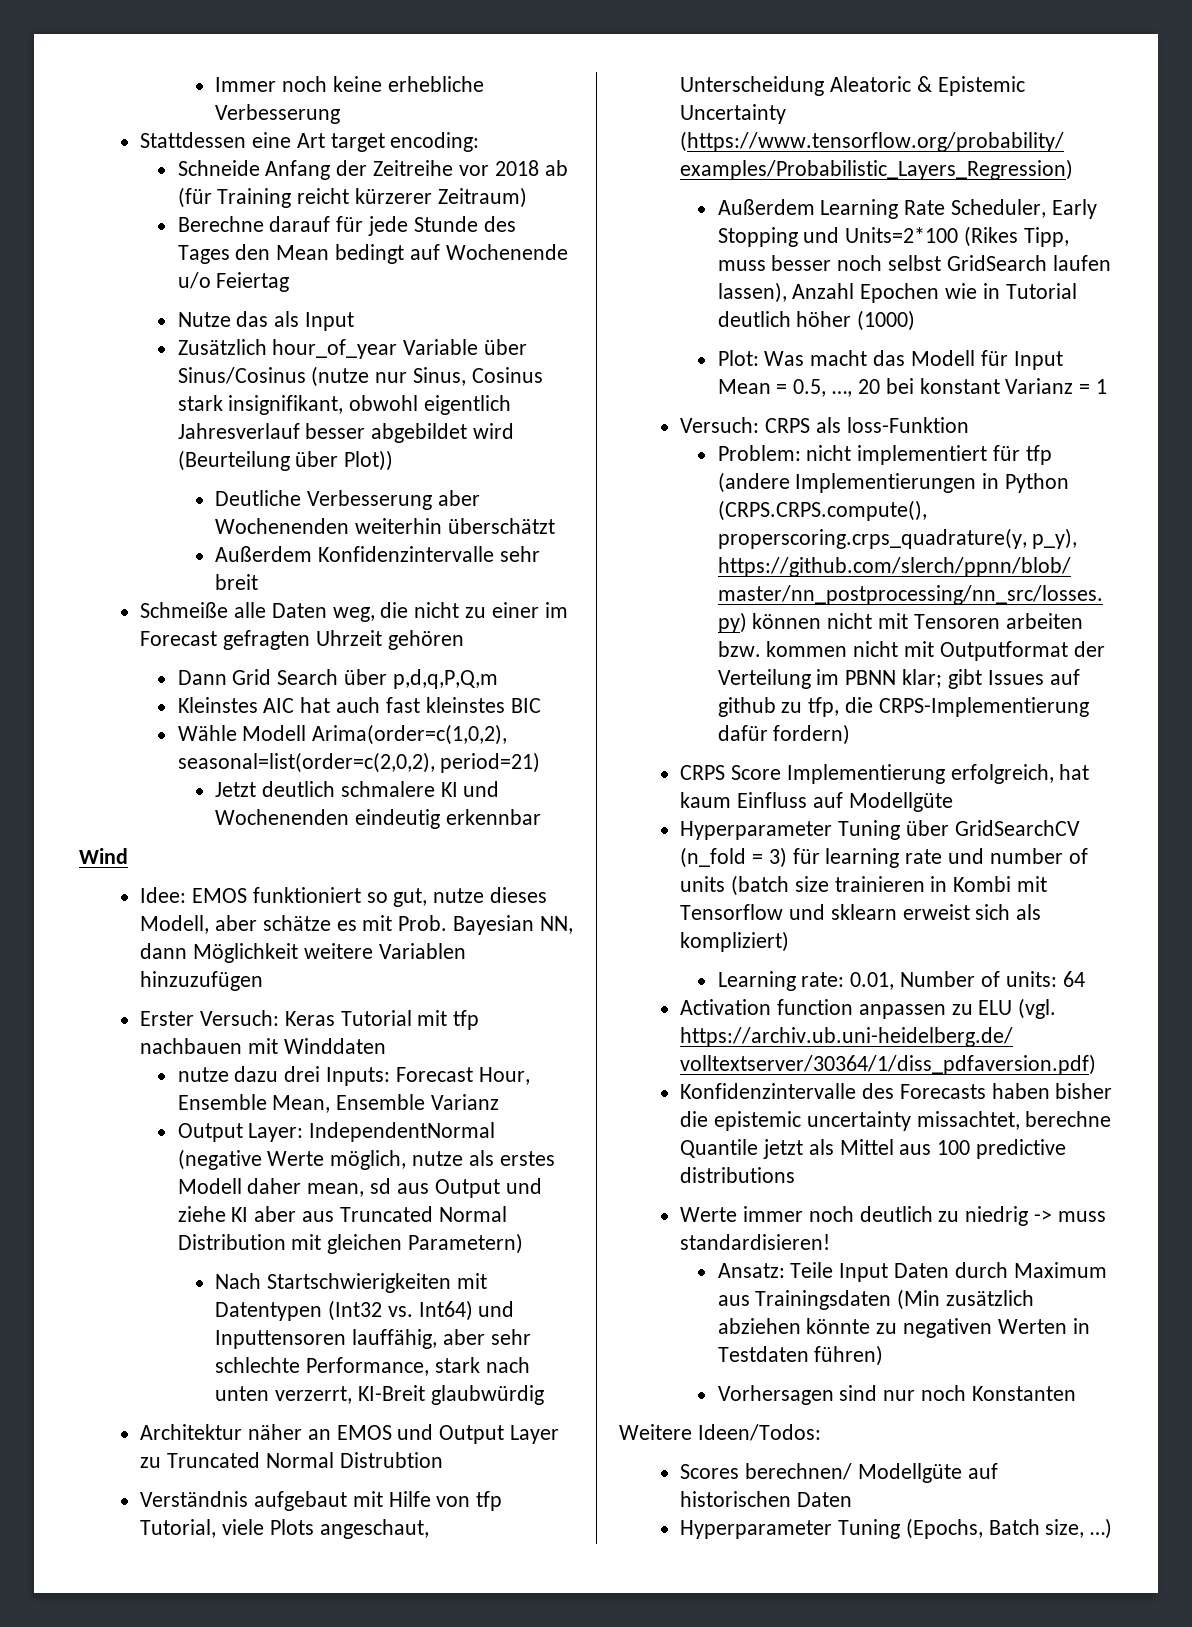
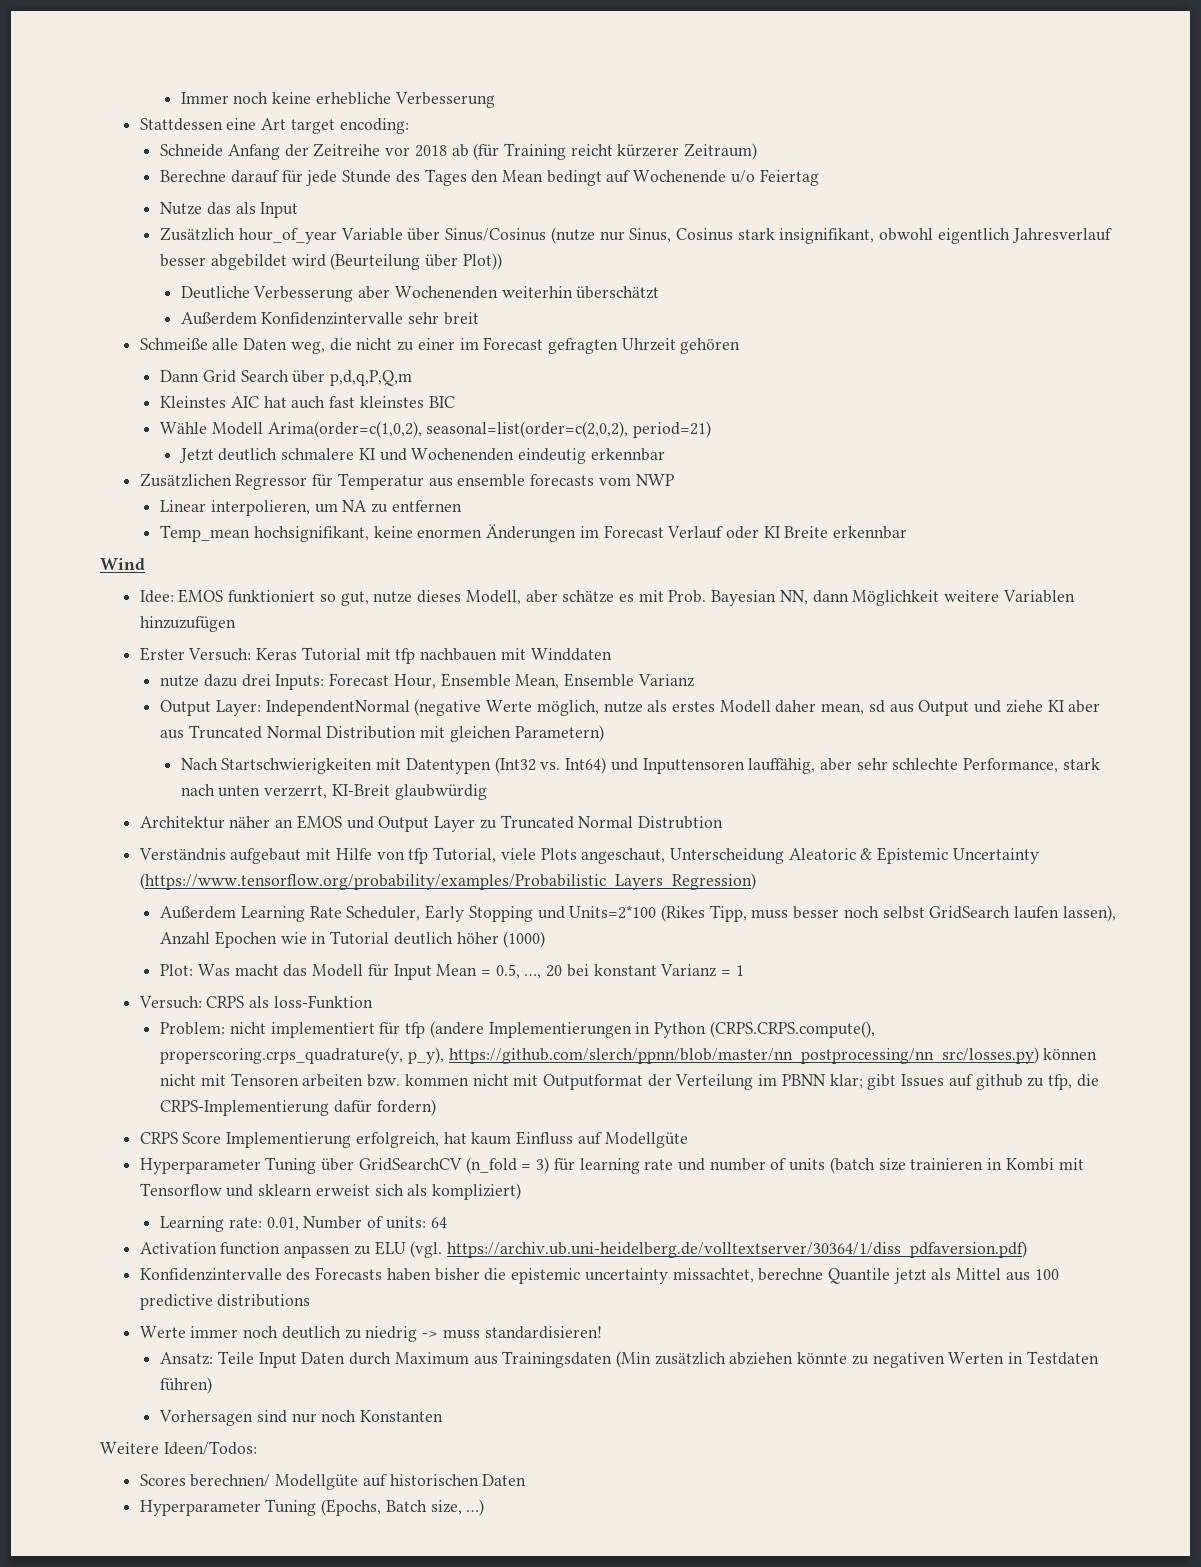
(541, 817) none -> [139,473,674,490] [160,500,462,516] [160,524,908,542] // Zusätzlichen Regressor für Temperatur aus ensemble forecasts vom NWP // Linear interpolieren, um NA zu entfernen // Temp_mean hochsignifikant, keine enormen Änderungen im Forecast Verlauf oder KI Breite erkennbar

